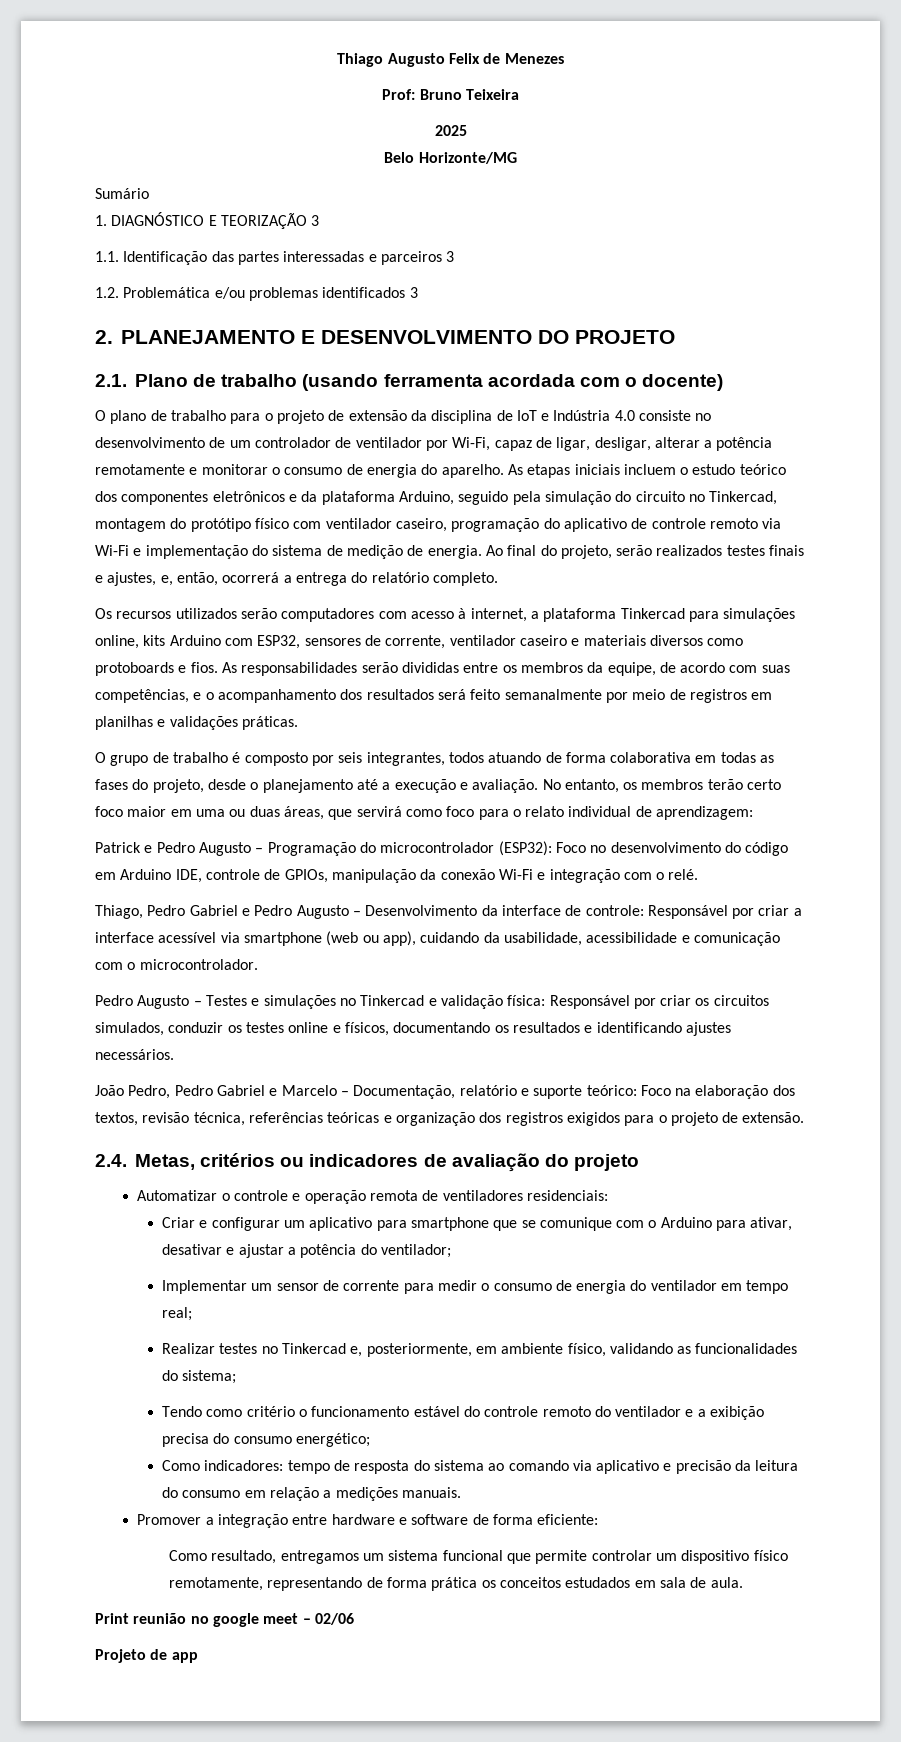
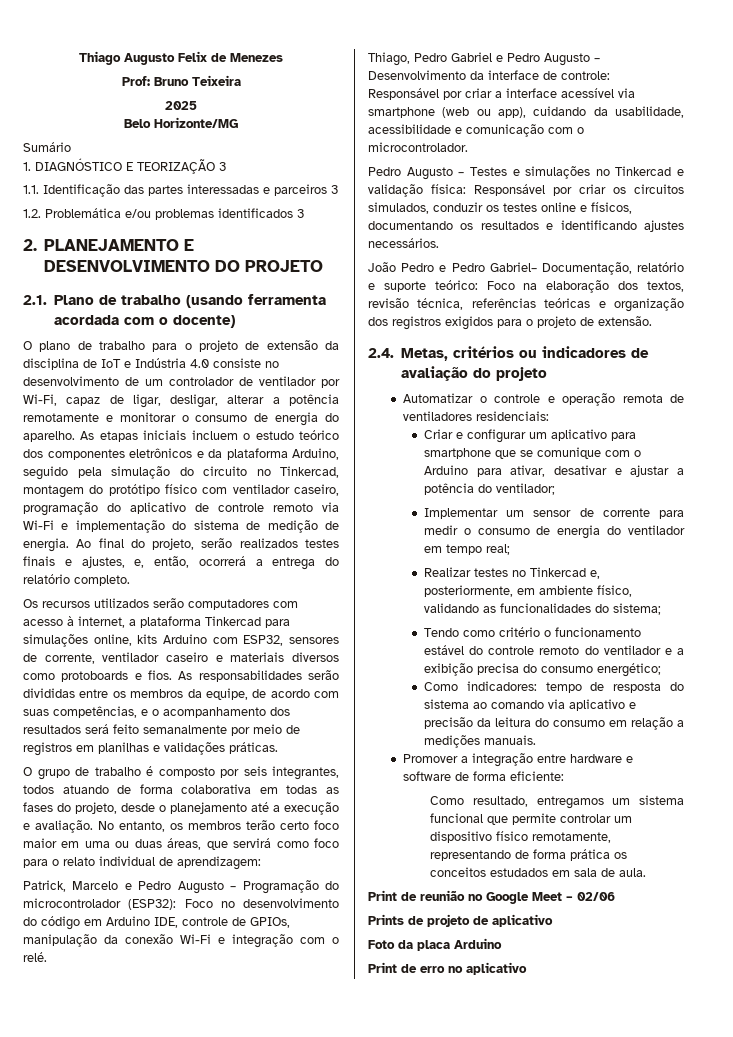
[95,842,141,853] Patrick -> [23,880,119,892] Patrick, Marcelo
[128,1085,349,1099] Pedro, Pedro Gabriel e Marcelo – -> [401,262,537,272] Pedro e Pedro Gabriel–
(129, 1618) none -> [401,892,417,901] de
[212,1613,299,1627] google meet -> [486,892,562,904] Google Meet
[95,1649,198,1663] Projeto de app -> [368,914,553,927] [368,938,502,951] [368,962,527,975] Prints de projeto de aplicativo // Foto da placa Arduino // Print de erro no aplicativo

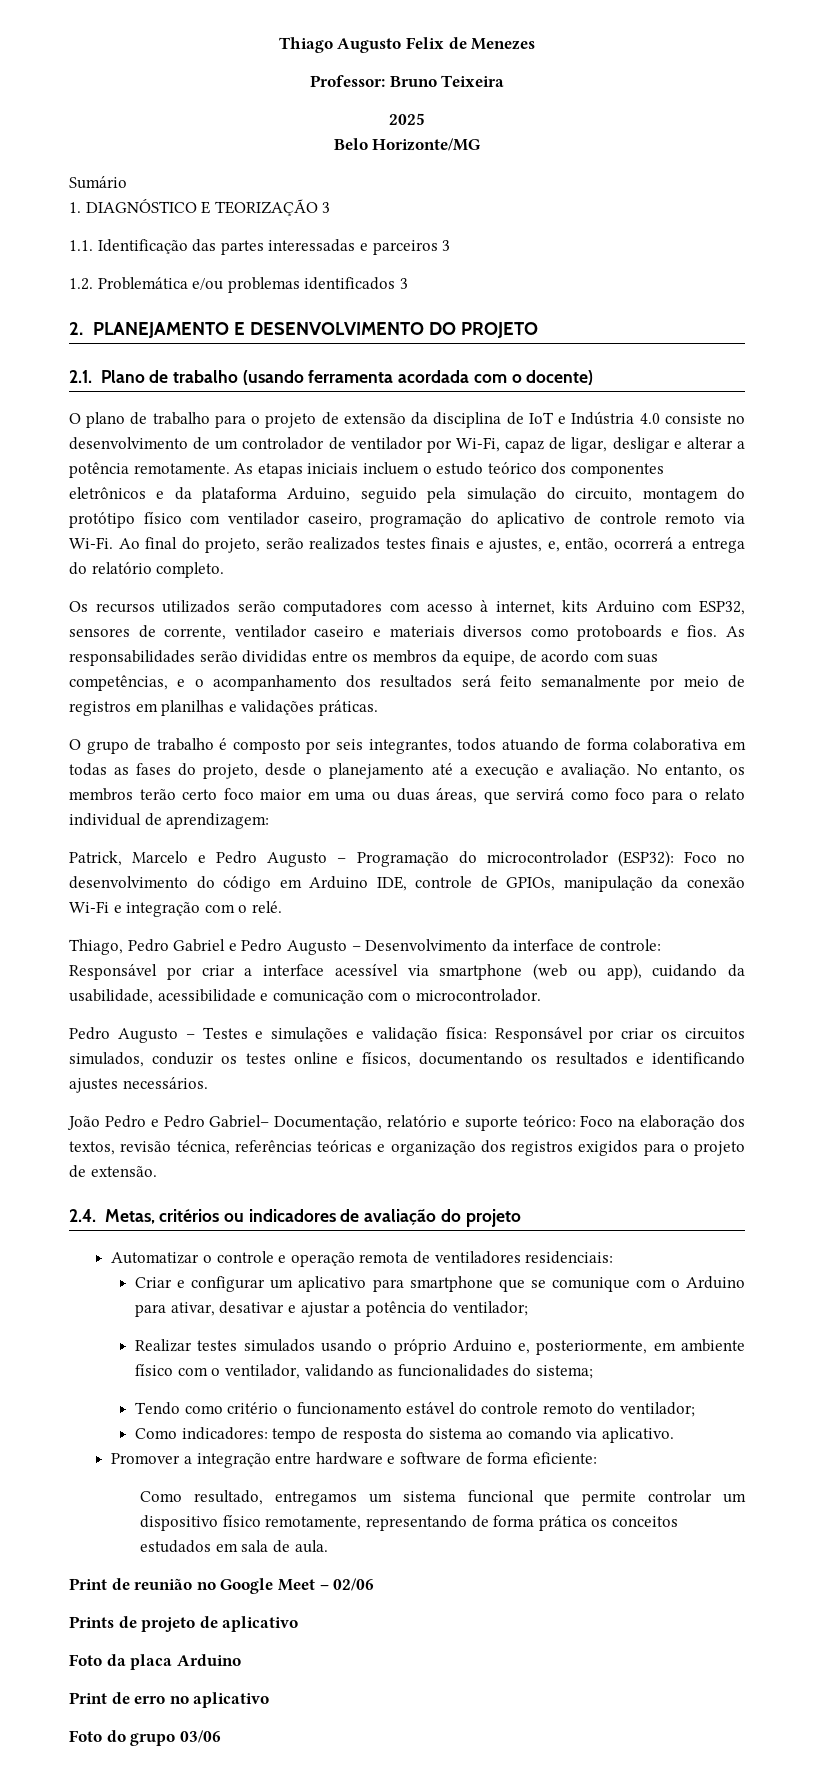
[121,76,150,86] Prof: -> [309,75,385,87] Professor:
[170,394,219,408] desligar, -> [612,437,682,453] desligar e
[23,412,339,426] [23,431,75,442] remotamente e monitorar o consumo de energia do aparelho. -> [133,463,230,474] remotamente.
[203,466,339,478] circuito no Tinkercad, -> [575,488,633,502] circuito,
[23,520,339,533] [23,538,69,552] Wi-Fi e implementação do sistema de medição de energia. -> [69,537,113,549] Wi-Fi.
[129,616,290,628] [23,634,132,647] a plataforma Tinkercad para simulações online, -> (555, 608) none
[595,166,672,176] no Tinkercad -> (349, 1034) none
[423,508,684,519] [423,525,685,539] [423,544,510,555] [423,567,600,579] [423,585,632,597] Implementar um sensor de corrente para medir o consumo de energia do ventilador em tempo real; // Realizar testes no Tinkercad e, posteriormente, em ambiente físico, -> [135,1339,745,1355] [135,1364,300,1379] Realizar testes simulados usando o próprio Arduino e, posteriormente, em ambiente físico com o ventilador,
[603,645,684,655] [423,663,661,677] ventilador e a exibição precisa do consumo energético; -> [620,1402,696,1417] ventilador;
[568,699,636,711] [423,717,684,730] [423,735,536,748] aplicativo e precisão da leitura do consumo em relação a medições manuais. -> [602,1427,675,1443] aplicativo.
(527, 968) none -> [69,1730,221,1746] // Foto do grupo 03/06

